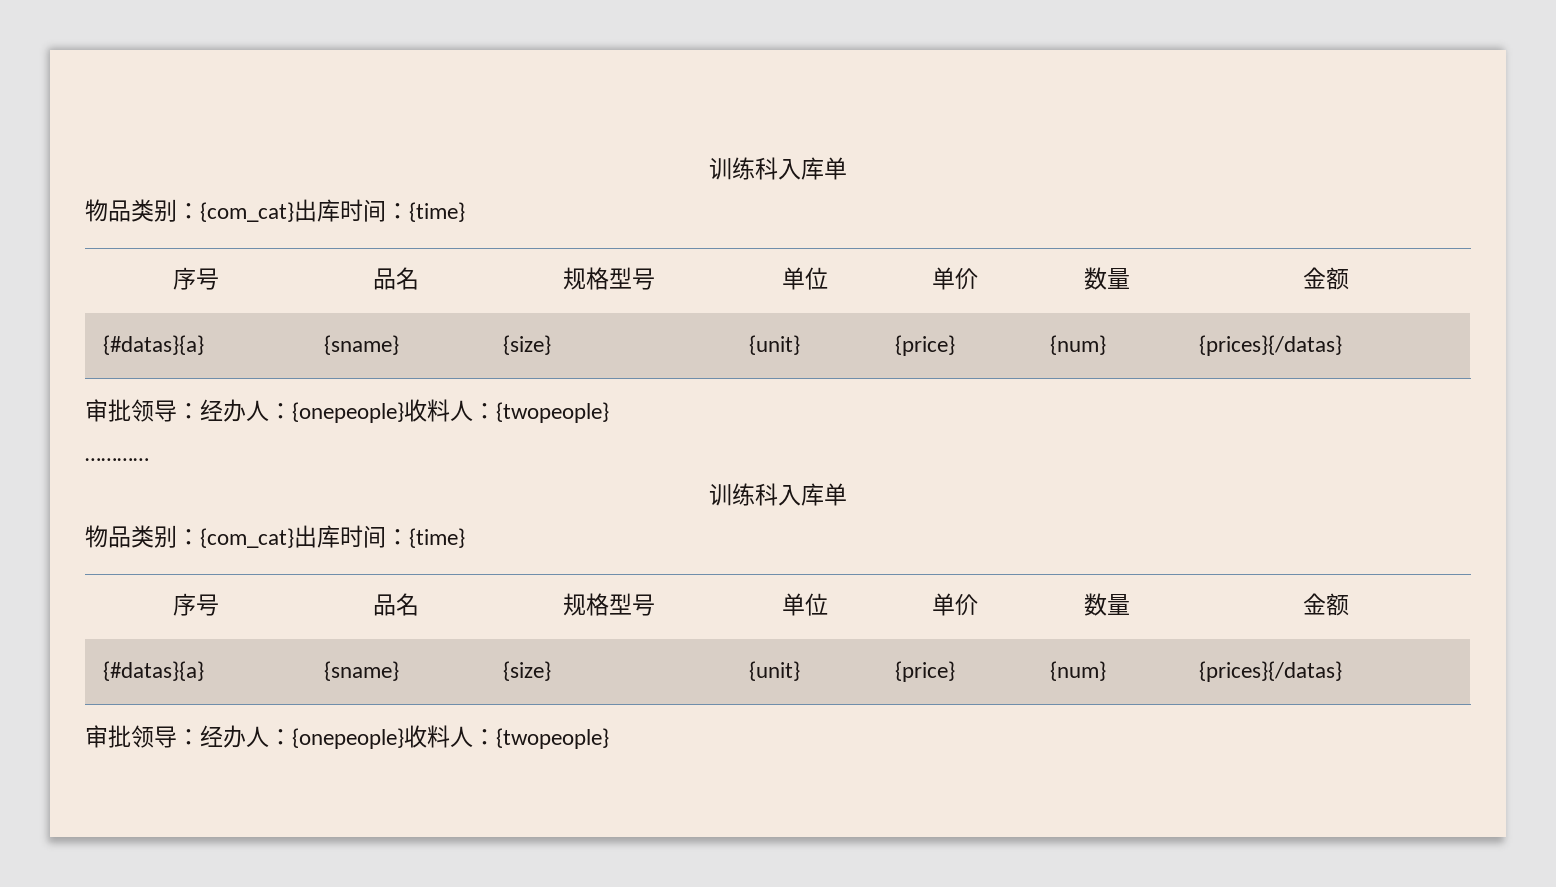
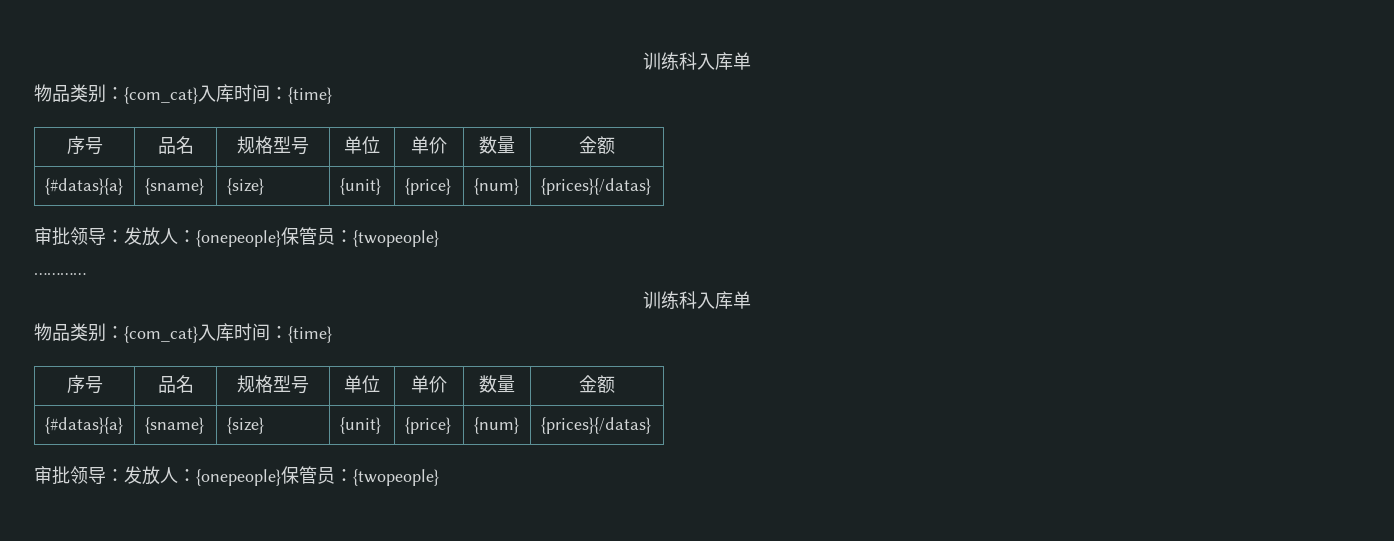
[709,157,847,180] [85,199,317,222] 训练科入库单 // 物品类别：{com_cat}出 -> [643,52,751,70] [34,84,216,104] 训练科入库单 // 物品类别：{com_cat}入
[200,399,473,423] 经办人：{onepeople}收料人 -> [124,227,335,247] 发放人：{onepeople}保管员
[294,525,317,548] 出 -> [198,324,216,341] 入
[200,725,473,749] 经办人：{onepeople}收料人 -> [124,466,335,486] 发放人：{onepeople}保管员

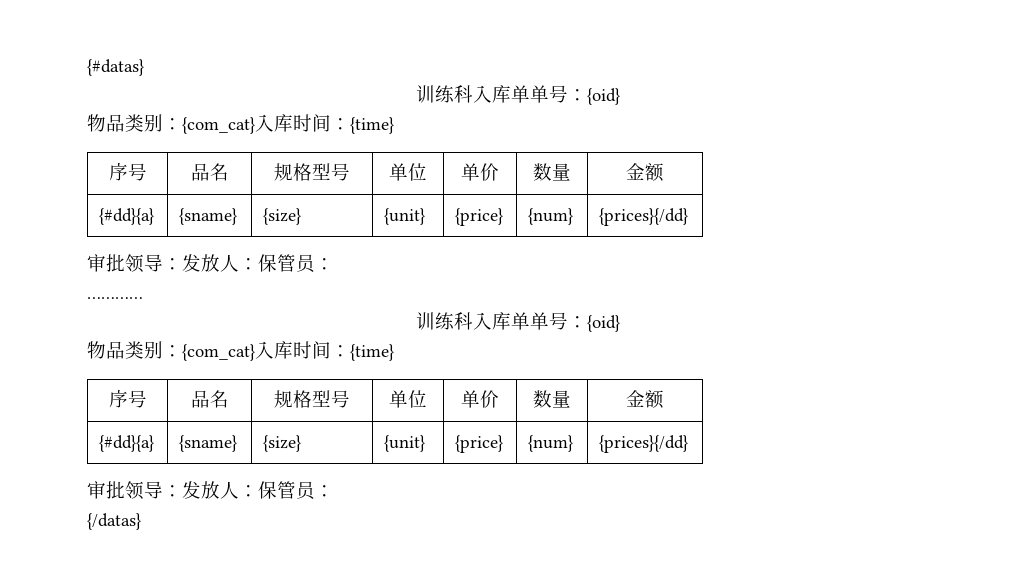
[643,52,751,70] 训练科入库单 -> [87,59,144,76] [416,85,620,105] {#datas} // 训练科入库单单号：{oid}
[44,178,123,195] [144,178,204,195] [226,178,264,195] [339,178,381,195] [404,178,451,195] [473,178,519,195] [540,178,651,195] [34,227,439,247] {#datas}{a} | {sname} | {size} | {unit} | {price} | {num} | {prices}{/datas} // 审批领导：发放人：{onepeople}保管员：{twopeople} -> [99,208,155,225] [179,208,238,225] [263,208,302,225] [384,208,426,225] [455,208,504,226] [528,208,574,225] [599,208,689,226] [87,254,334,273] {#dd}{a} | {sname} | {size} | {unit} | {price} | {num} | {prices}{/dd} // 审批领导：发放人：保管员：
(751, 300) none -> [530,312,620,332] 单号：{oid}
[44,417,123,434] [144,417,204,434] [226,417,264,434] [339,417,381,434] [404,417,451,434] [473,417,519,434] [540,417,651,434] [34,466,439,486] {#datas}{a} | {sname} | {size} | {unit} | {price} | {num} | {prices}{/datas} // 审批领导：发放人：{onepeople}保管员：{twopeople} -> [99,435,155,452] [179,435,238,452] [263,435,302,452] [384,435,426,452] [455,435,504,453] [528,435,574,452] [599,435,689,453] [87,481,334,500] [87,513,141,530] {#dd}{a} | {sname} | {size} | {unit} | {price} | {num} | {prices}{/dd} // 审批领导：发放人：保管员： // {/datas}

